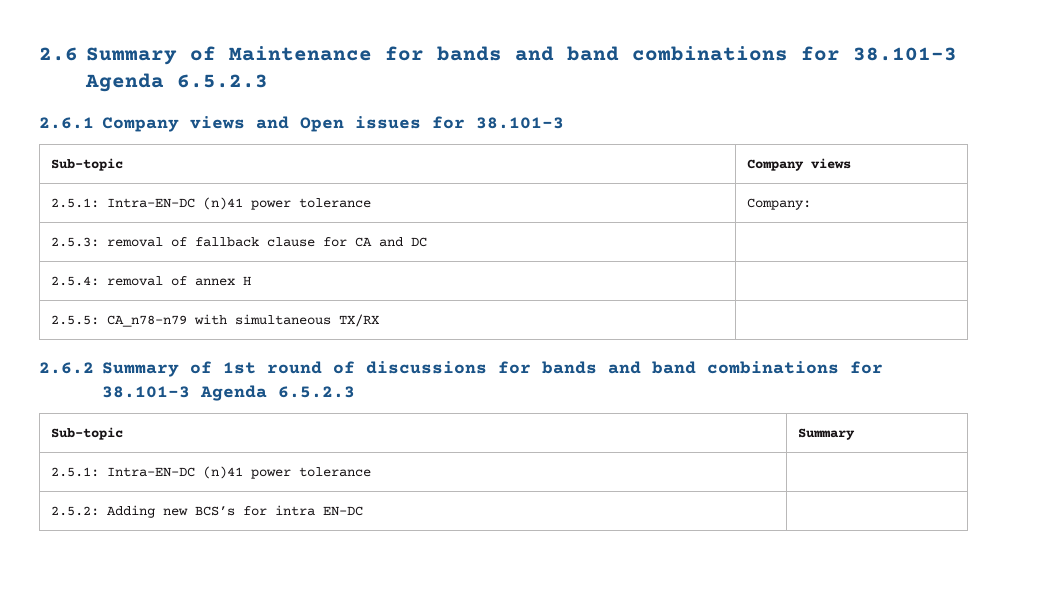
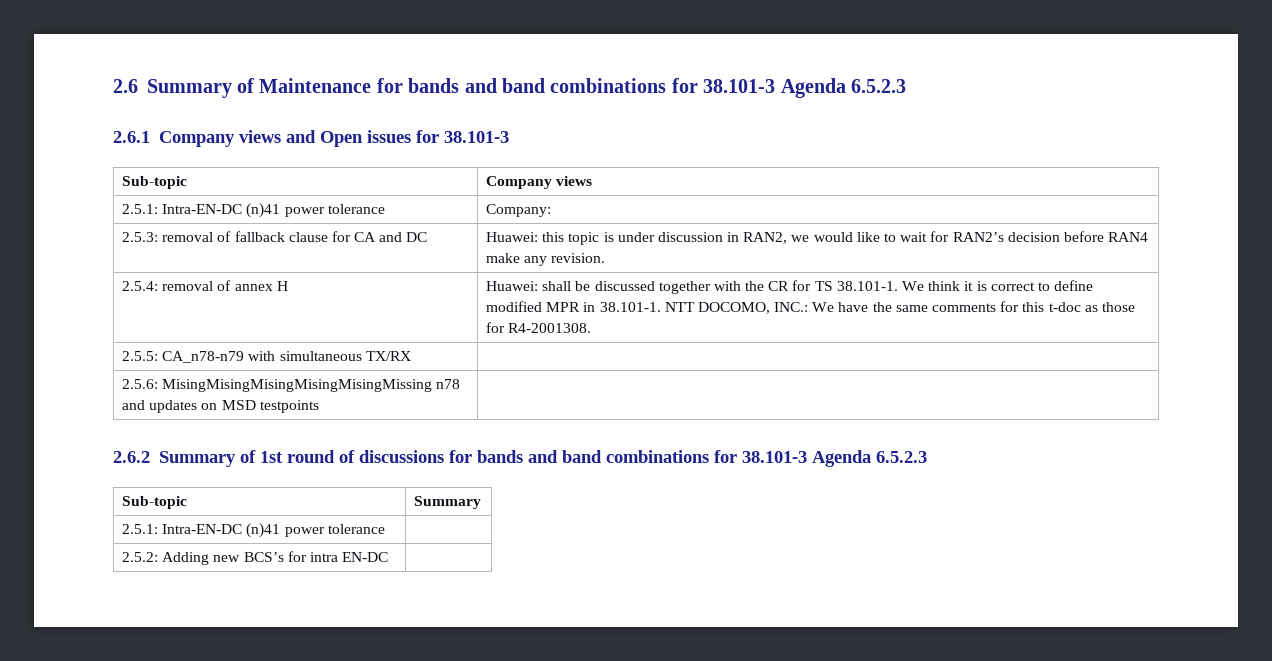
(427, 242) none -> [485,231,1149,245] [485,253,606,266] Huawei: this topic is under discussion in RAN2, we would like to wait for RAN2’s decision before RAN4 make any revision.
(251, 280) none -> [485,280,1094,294] [485,301,1135,314] [485,322,592,333] Huawei: shall be discussed together with the CR for TS 38.101-1. We think it is correct to define modified MPR in 38.101-1. NTT DOCOMO, INC.: We have the same comments for this t-doc as those for R4-2001308.
(380, 320) none -> [121,379,461,392] [121,400,319,413] // 2.5.6: MisingMisingMisingMisingMisingMissing n78 and updates on MSD testpoints |

